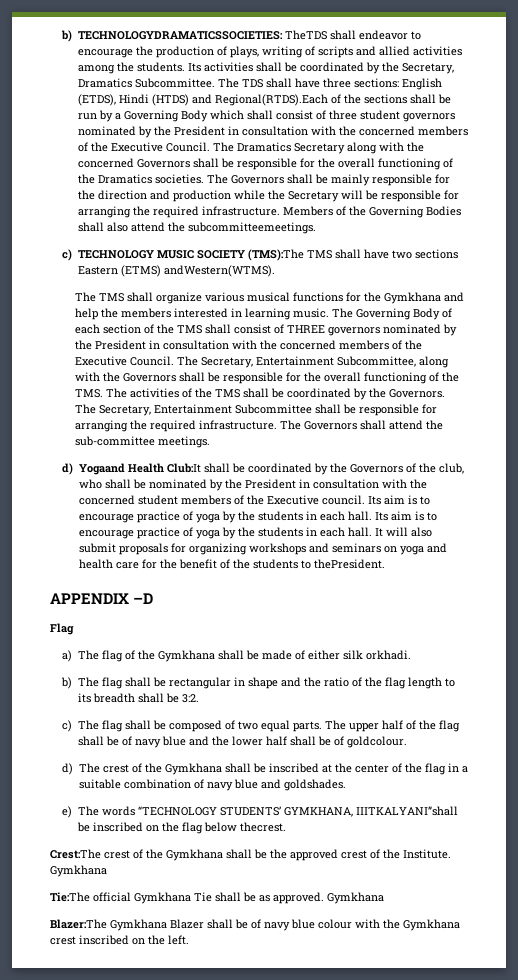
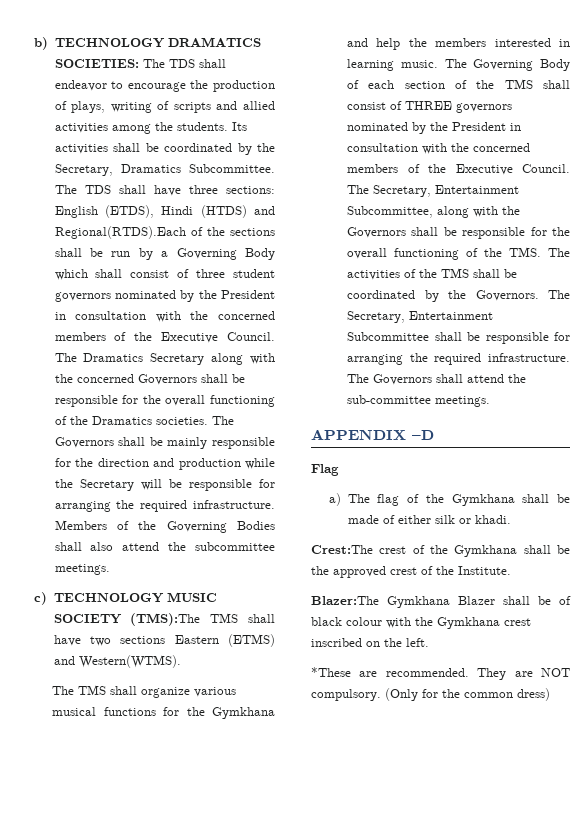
[61,30,327,42] b) TECHNOLOGYDRAMATICSSOCIETIES: TheTDS -> [34,37,261,50] [54,59,195,68] b) TECHNOLOGY DRAMATICS SOCIETIES: The TDS
[187,222,316,234] subcommitteemeetings. -> [194,542,275,551] [54,564,110,575] subcommittee meetings.
[163,265,275,277] andWestern(WTMS). -> [53,655,181,668] and Western(WTMS).
[62,463,464,475] [78,479,427,491] [78,495,430,505] [78,511,437,523] [78,527,432,539] [78,543,447,555] [78,559,385,569] // d) Yogaand Health Club:It shall be coordinated by the Governors of the club, who shall be nominated by the President in consultation with the concerned student members of the Executive council. Its aim is to encourage practice of yoga by the students in each hall. Its aim is to encourage practice of yoga by the students in each hall. It will also submit proposals for organizing workshops and seminars on yoga and health care for the benefit of the students to thePresident. -> (491, 401) none
[365,650,411,660] [61,677,455,689] [77,693,199,703] [62,720,460,732] [77,736,407,748] [62,763,468,775] [78,779,346,791] [62,806,458,818] [76,822,286,834] orkhadi. // b) The flag shall be rectangular in shape and the ratio of the flag length to its breadth shall be 3:2. // c) The flag shall be composed of two equal parts. The upper half of the flag shall be of navy blue and the lower half shall be of goldcolour. // d) The crest of the Gymkhana shall be inscribed at the center of the flag in a suitable combination of navy blue and goldshades. // e) The words “TECHNOLOGY STUDENTS’ GYMKHANA, IIITKALYANI”shall be inscribed on the flag below thecrest. -> [458,515,511,524] or khadi.
[50,865,107,877] [50,892,384,904] Gymkhana // Tie:The official Gymkhana Tie shall be as approved. Gymkhana -> (511, 570) none
[264,919,315,931] navy blue -> [311,617,342,626] black
(189, 940) none -> [311,667,570,680] [311,688,550,701] // *These are recommended. They are NOT compulsory. (Only for the common dress)

